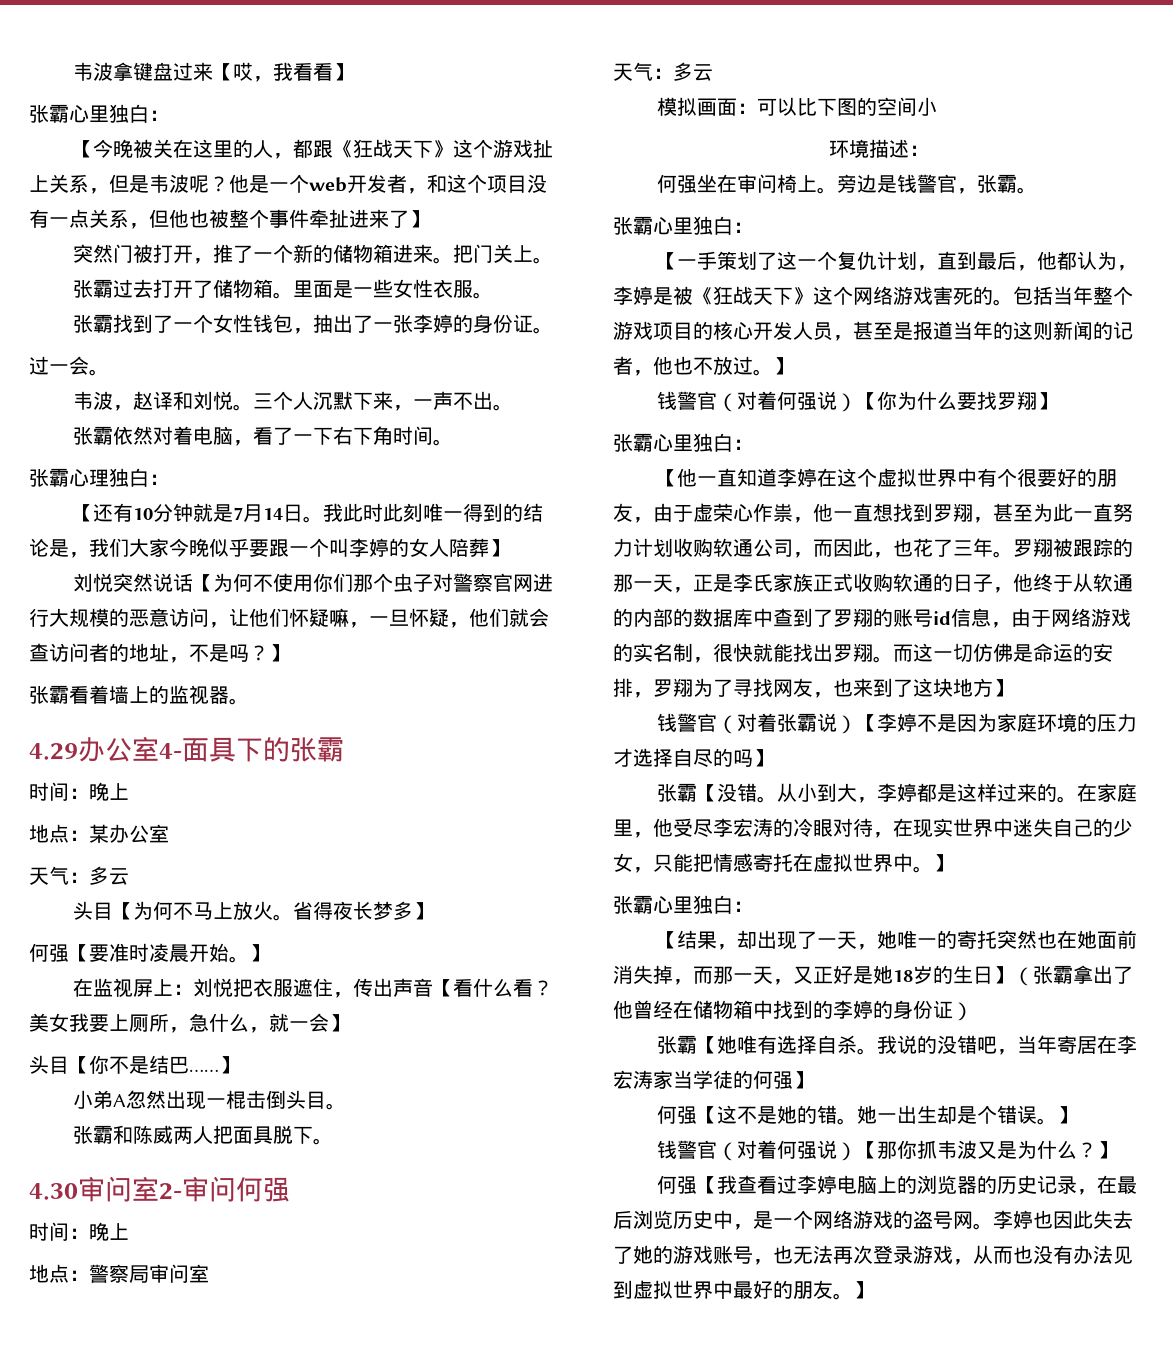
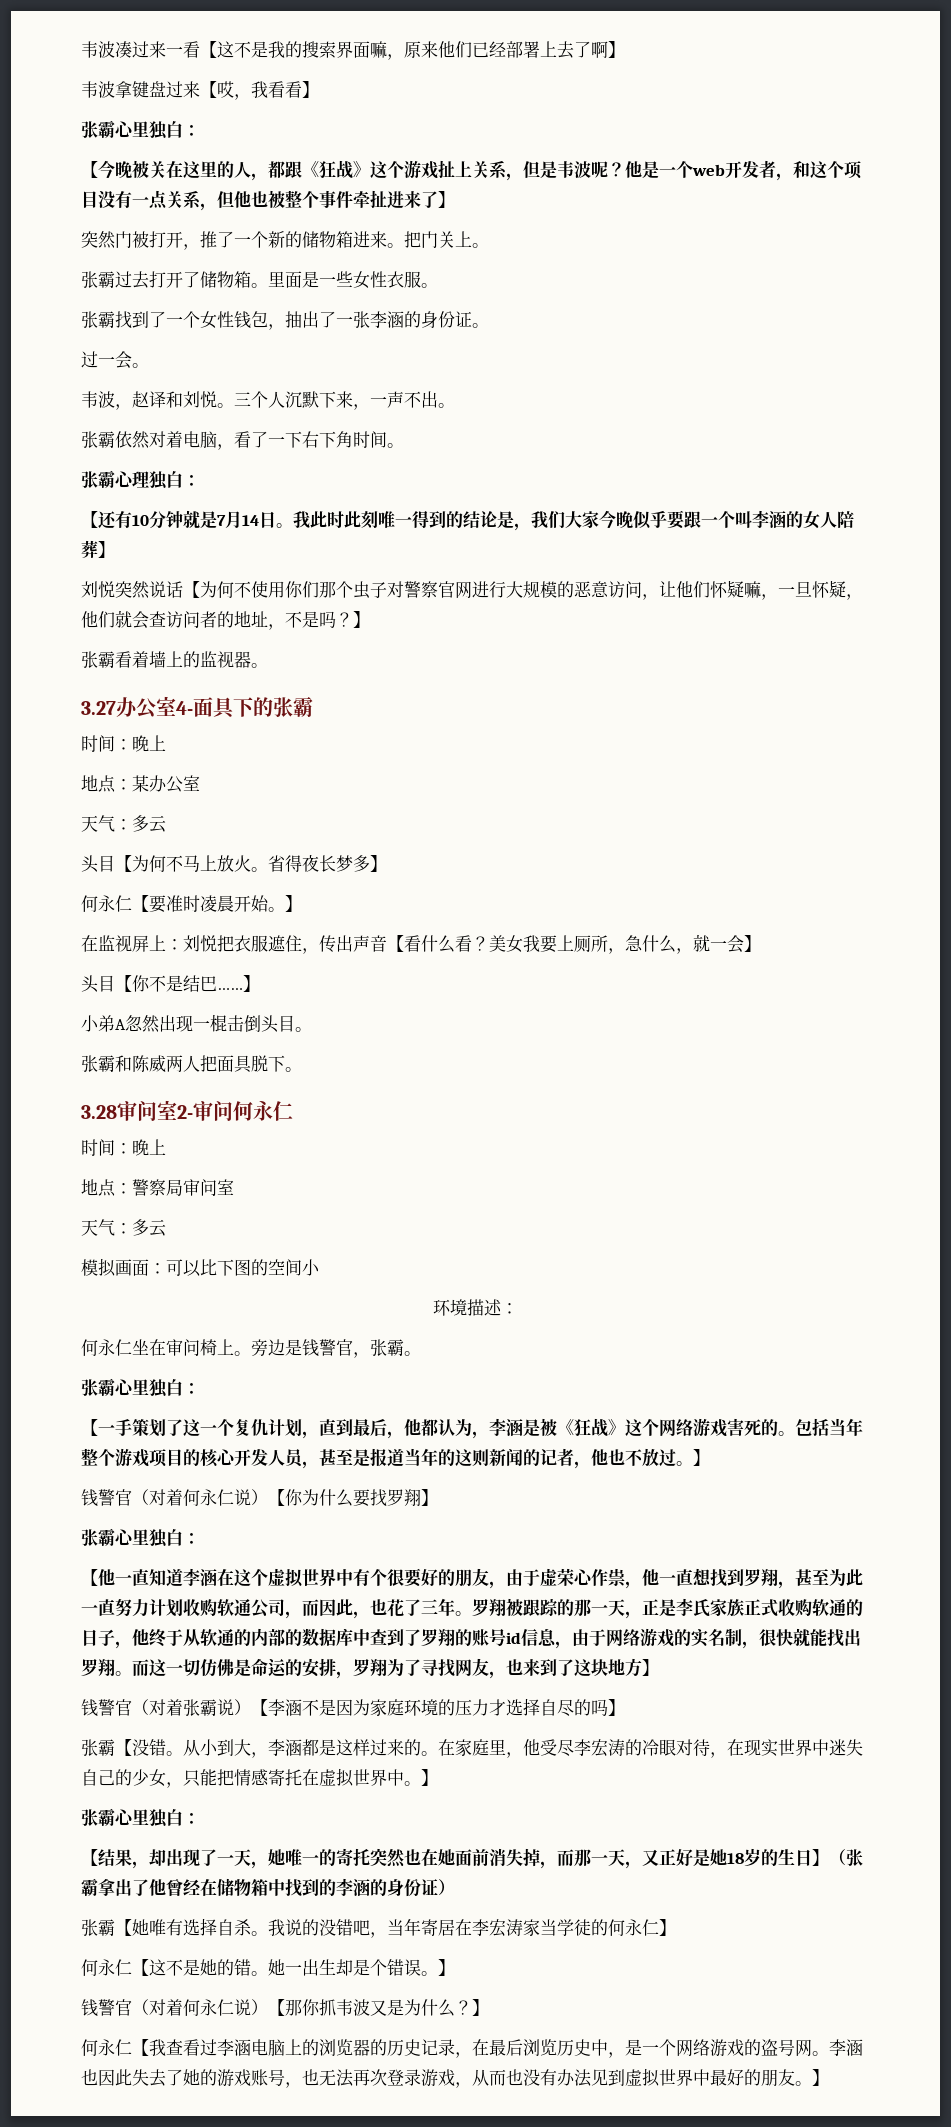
[73,62,114,81] 韦波 -> [81,41,625,60] [81,81,115,98] 韦波凑过来一看【这不是我的搜索界面嘛，原来他们已经部署上去了啊】 // 韦波
[393,140,434,158] 天下 -> (353, 169) none
[433,314,454,333] 婷 -> [387,311,404,328] 涵
[369,538,389,557] 婷 -> [769,511,786,528] 涵
[29,743,78,760] 4.29 -> [81,701,116,715] 3.27
[49,944,69,962] 强 -> [98,895,132,912] 永仁
[29,1183,78,1200] 4.30 -> [81,1105,117,1119] 3.28
[263,1177,290,1202] 强 -> [253,1100,293,1121] 永仁
[677,175,698,193] 强 -> [98,1339,132,1356] 永仁
[633,286,653,305] 婷 -> [506,1419,523,1436] 涵
[753,287,793,305] 天下 -> (608, 1427) none
[797,392,818,410] 强 -> [200,1489,234,1506] 永仁
[797,468,818,487] 婷 -> [200,1569,217,1586] 涵
[897,713,918,732] 婷 -> [285,1699,302,1716] 涵
[897,783,918,802] 婷 -> [285,1739,302,1756] 涵
[853,1000,873,1019] 婷 -> [353,1879,370,1896] 涵
[773,1071,813,1089] [657,1105,698,1124] 强】 // 何强 -> [625,1919,676,1936] [81,1959,132,1976] 永仁】 // 何永仁
[797,1141,818,1159] 强 -> [200,1999,234,2016] 永仁
[677,1176,698,1194] 强 -> [98,2039,132,2056] 永仁
[817,1175,838,1194] 婷 -> [234,2039,251,2056] 涵
[1013,1210,1033,1229] 婷 -> [846,2039,863,2056] 涵

